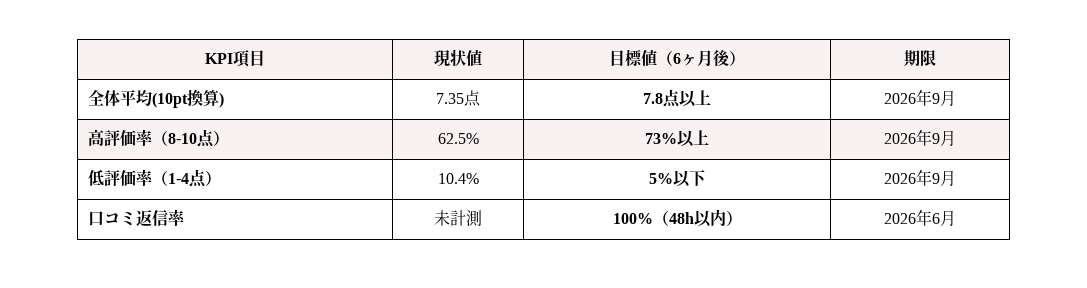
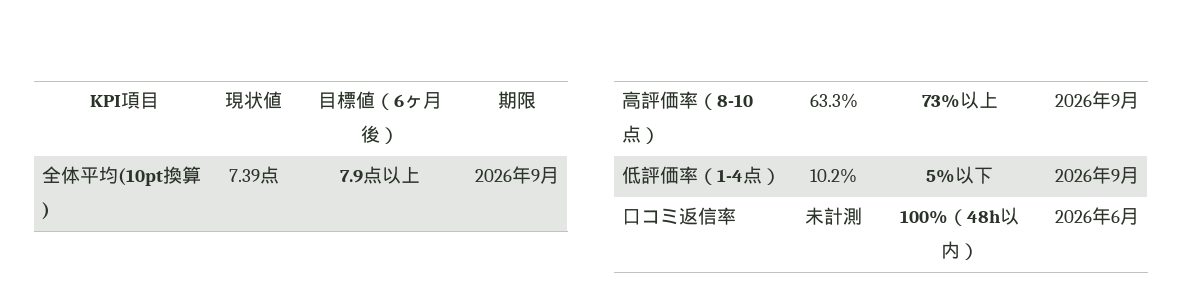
[436,93,464,104] 7.35 -> [228,169,260,182] 7.39
[643,93,663,104] 7.8 -> [339,170,363,183] 7.9
[437,133,479,144] 62.5% -> [809,93,858,108] 63.3%
[437,173,479,184] 10.4% -> [810,168,857,183] 10.2%

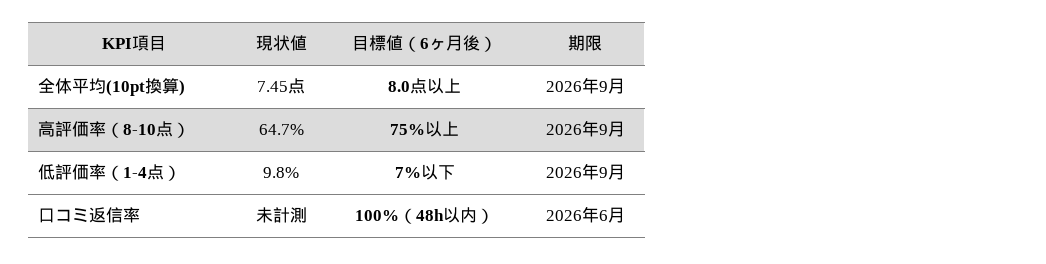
[228,169,260,182] 7.39 -> [257,81,288,92] 7.45
[339,170,363,183] 7.9 -> [388,81,410,92] 8.0
[809,93,858,108] [921,94,960,108] 63.3% | 73% -> [258,124,304,135] [390,124,425,135] 64.7% | 75%
[810,168,857,183] [926,169,955,183] 10.2% | 5% -> [263,167,299,178] [394,167,421,178] 9.8% | 7%

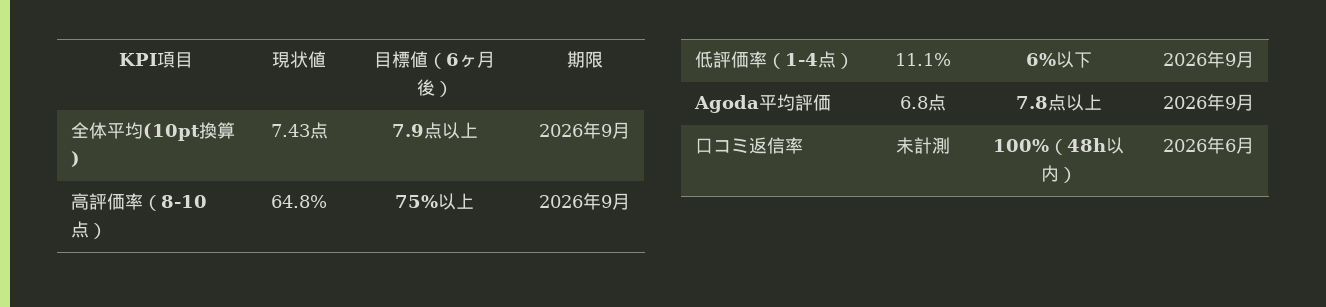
[257,78,305,94] [388,81,410,92] 7.45点 | 8.0 -> [270,122,328,139] [391,124,424,137] 7.43点 | 7.9
[258,124,304,135] 64.7% -> [271,195,327,208] 64.8%
[263,167,299,178] [394,167,421,178] 9.8% | 7% -> [895,53,951,66] [1025,53,1056,66] 11.1% | 6%
(625, 172) none -> [693,94,831,113] [900,94,946,111] [1015,94,1102,111] [1163,94,1254,111] // Agoda平均評価 | 6.8点 | 7.8点以上 | 2026年9月

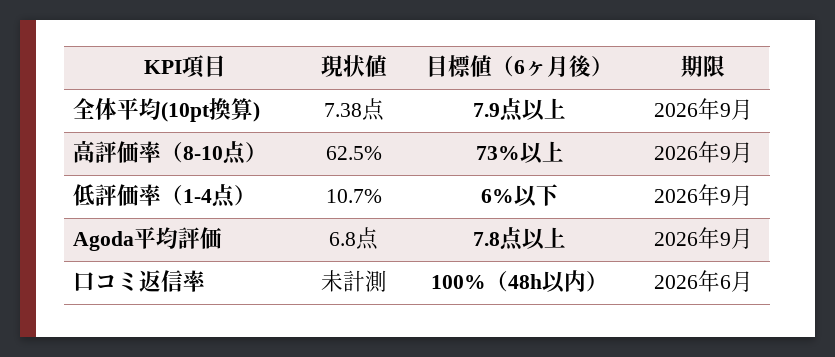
[270,124,310,137] 7.43 -> [323,103,362,117] 7.38
[271,195,327,208] [395,195,438,208] 64.8% | 75% -> [325,146,382,160] [475,146,520,160] 62.5% | 73%
[895,53,951,66] 11.1% -> [325,189,382,203] 10.7%

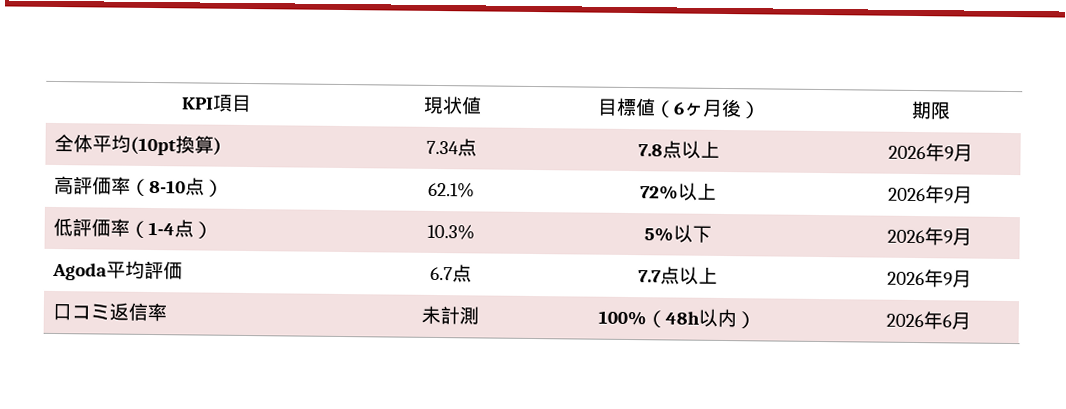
[323,98,384,121] [473,103,500,117] 7.38点 | 7.9 -> [426,138,477,157] [637,144,663,157] 7.34点 | 7.8
[325,146,382,160] [475,146,520,160] 62.5% | 73% -> [428,181,475,198] [640,185,679,200] 62.1% | 72%
[325,189,382,203] [481,189,514,203] 10.7% | 6% -> [426,223,475,240] [643,227,674,242] 10.3% | 5%
[329,227,378,250] [473,232,500,246] 6.8点 | 7.8 -> [429,264,472,283] [637,270,662,283] 6.7点 | 7.7

